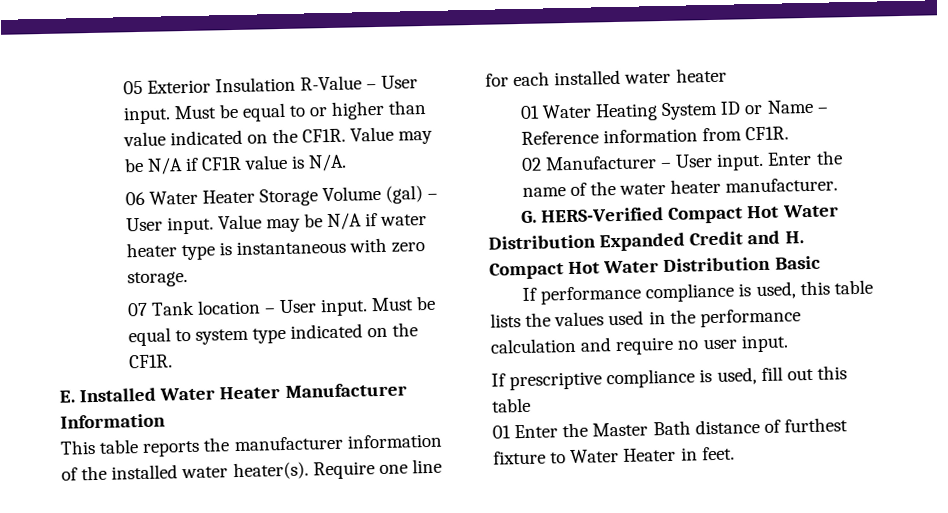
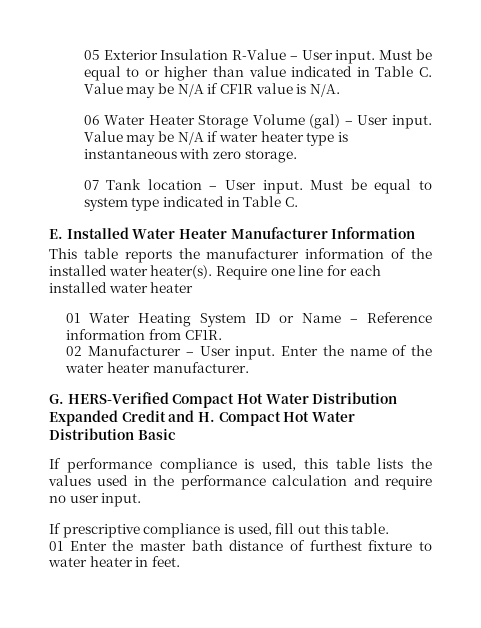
[246,128,347,144] on the CF1R. -> [356,66,432,77] in Table C.
[367,322,419,338] [127,354,173,369] on the CF1R. -> [226,196,298,207] in Table C.
[491,397,531,413] table -> [351,523,390,534] table.
[592,420,691,437] Master Bath -> [140,540,223,551] master bath
[570,447,677,464] Water Heater -> [48,556,133,567] water heater

